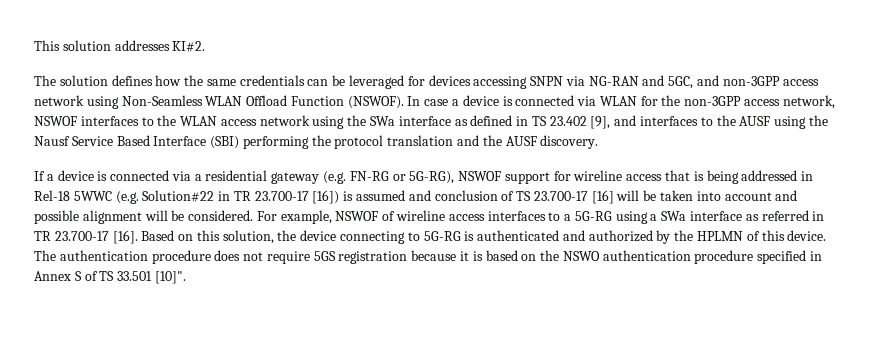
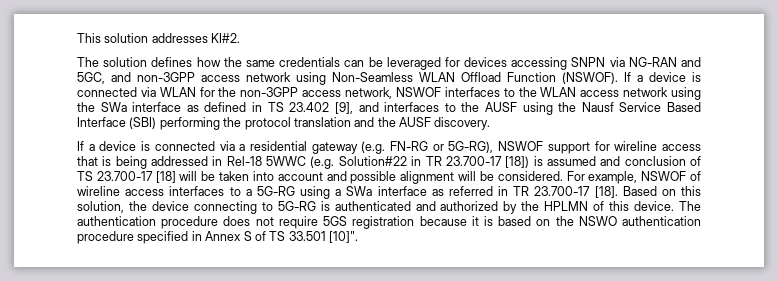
[407,96,449,106] In case -> [624,72,631,82] If
[312,190,340,204] [16]) -> [505,156,530,168] [18])
[591,190,614,204] [16] -> [155,171,176,183] [18]
[112,230,138,244] [16]. -> [594,186,618,198] [18].

